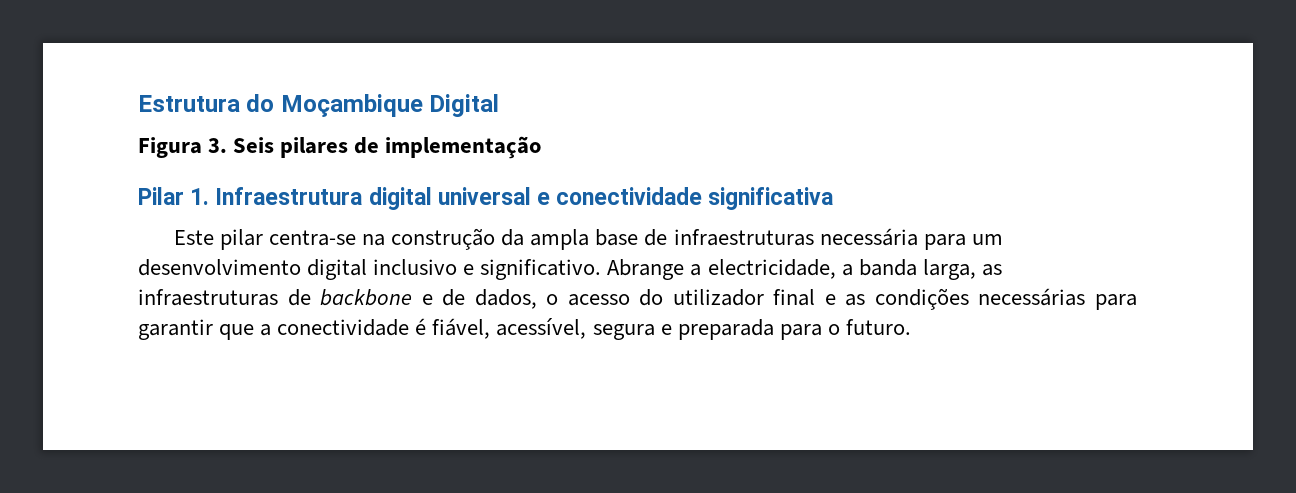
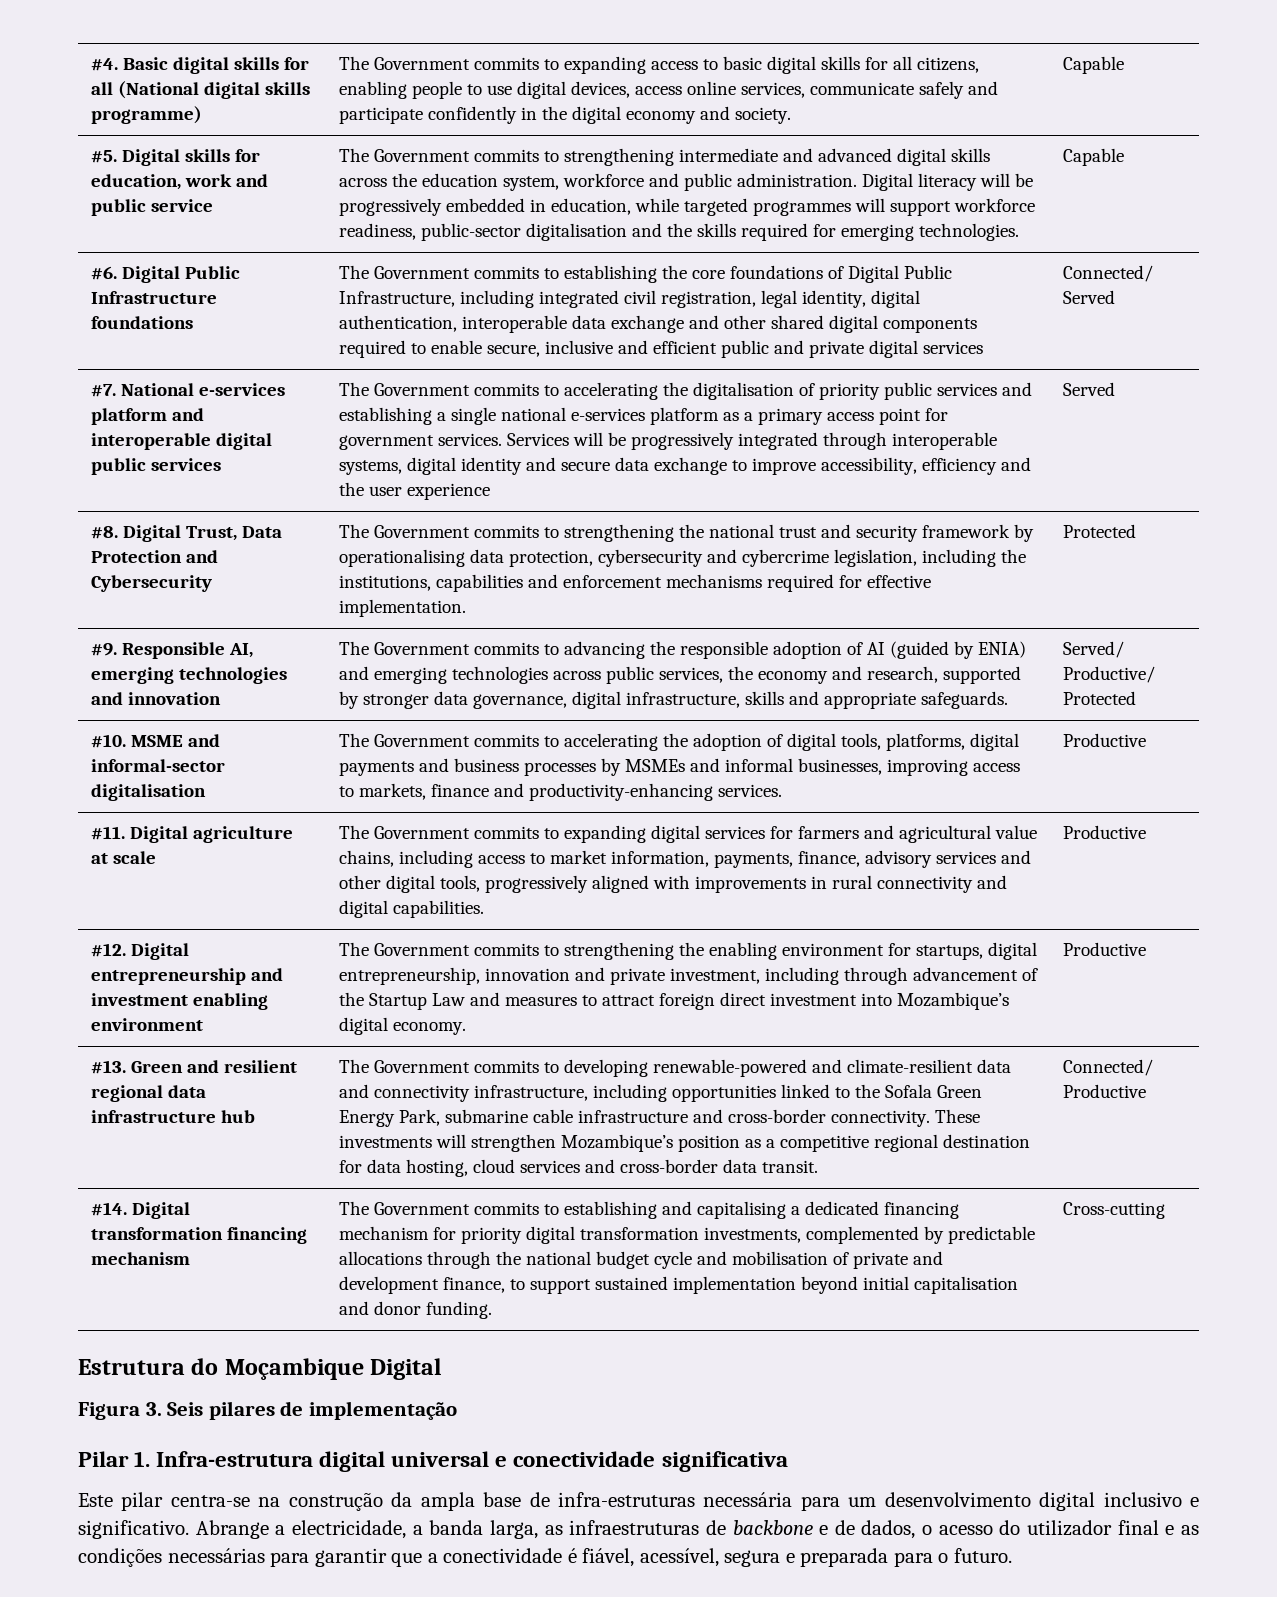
(138, 103) none -> [91,57,310,74] [91,81,311,99] [91,106,203,124] [339,56,980,74] [339,81,999,99] [339,106,792,124] [1063,56,1125,74] [91,149,261,166] [91,174,269,190] [91,199,214,216] [339,148,991,166] [339,173,1034,191] [339,198,1036,216] [339,223,1020,241] [1063,148,1125,166] [91,266,241,283] [91,291,218,304] [91,316,194,329] [339,265,953,283] [339,290,921,308] [339,315,978,333] [339,340,984,358] [1063,265,1154,282] [1063,290,1116,304] [91,383,286,397] [91,408,205,425] [91,433,273,450] [91,458,222,475] [339,382,1033,400] [339,407,949,425] [339,432,998,450] [339,457,1032,475] [339,482,491,500] [1063,382,1116,396] [91,525,283,542] [91,550,219,563] [91,575,213,592] [339,524,1035,542] [339,549,1027,567] [339,574,932,592] [339,599,467,617] [1063,524,1137,538] [91,642,254,659] [91,667,288,684] [91,692,222,705] [339,641,1027,659] [339,666,1022,684] [339,691,1009,709] [1063,641,1125,658] [1063,666,1156,683] [1063,691,1137,705] [91,734,221,748] [91,759,226,772] [91,784,207,801] [339,733,1020,751] [339,758,1021,776] [339,783,783,801] [1063,733,1147,747] [91,826,294,843] [91,851,157,864] [339,825,1038,843] [339,850,1032,868] [339,875,1008,893] [339,900,485,918] [1063,825,1147,839] [91,943,190,960] [91,968,284,985] [91,993,269,1010] [91,1018,204,1031] [339,942,1038,960] [339,967,1039,985] [339,992,1010,1010] [339,1017,467,1035] [1063,942,1147,956] [91,1060,298,1074] [91,1085,207,1102] [91,1110,256,1123] [339,1059,1012,1077] [339,1084,983,1102] [339,1109,981,1127] [339,1134,1031,1152] [339,1159,819,1177] [1063,1059,1154,1076] [1063,1084,1147,1098] [91,1202,191,1219] [91,1227,308,1244] [91,1252,191,1265] [339,1201,960,1219] [339,1226,1036,1244] [339,1251,944,1269] [339,1276,1019,1294] [339,1301,493,1319] [1063,1202,1166,1219] #4. Basic digital skills for all (National digital skills programme) | The Government commits to expanding access to basic digital skills for all citizens, enabling people to use digital devices, access online services, communicate safely and participate confidently in the digital economy and society. | Capable // #5. Digital skills for education, work and public service | The Government commits to strengthening intermediate and advanced digital skills across the education system, workforce and public administration. Digital literacy will be progressively embedded in education, while targeted programmes will support workforce readiness, public-sector digitalisation and the skills required for emerging technologies. | Capable // #6. Digital Public Infrastructure foundations | The Government commits to establishing the core foundations of Digital Public Infrastructure, including integrated civil registration, legal identity, digital authentication, interoperable data exchange and other shared digital components required to enable secure, inclusive and efficient public and private digital services | Connected/ Served // #7. National e-services platform and interoperable digital public services | The Government commits to accelerating the digitalisation of priority public services and establishing a single national e-services platform as a primary access point for government services. Services will be progressively integrated through interoperable systems, digital identity and secure data exchange to improve accessibility, efficiency and the user experience | Served // #8. Digital Trust, Data Protection and Cybersecurity | The Government commits to strengthening the national trust and security framework by operationalising data protection, cybersecurity and cybercrime legislation, including the institutions, capabilities and enforcement mechanisms required for effective implementation. | Protected // #9. Responsible AI, emerging technologies and innovation | The Government commits to advancing the responsible adoption of AI (guided by ENIA) and emerging technologies across public services, the economy and research, supported by stronger data governance, digital infrastructure, skills and appropriate safeguards. | Served/ Productive/ Protected // #10. MSME and informal-sector digitalisation | The Government commits to accelerating the adoption of digital tools, platforms, digital payments and business processes by MSMEs and informal businesses, improving access to markets, finance and productivity-enhancing services. | Productive // #11. Digital agriculture at scale | The Government commits to expanding digital services for farmers and agricultural value chains, including access to market information, payments, finance, advisory services and other digital tools, progressively aligned with improvements in rural connectivity and digital capabilities. | Productive // #12. Digital entrepreneurship and investment enabling environment | The Government commits to strengthening the enabling environment for startups, digital entrepreneurship, innovation and private investment, including through advancement of the Startup Law and measures to attract foreign direct investment into Mozambique’s digital economy. | Productive // #13. Green and resilient regional data infrastructure hub | The Government commits to developing renewable-powered and climate-resilient data and connectivity infrastructure, including opportunities linked to the Sofala Green Energy Park, submarine cable infrastructure and cross-border connectivity. These investments will strengthen Mozambique’s position as a competitive regional destination for data hosting, cloud services and cross-border data transit. | Connected/ Productive // #14. Digital transformation financing mechanism | The Government commits to establishing and capitalising a dedicated financing mechanism for priority digital transformation investments, complemented by predictable allocations through the national budget cycle and mobilisation of private and development finance, to support sustained implementation beyond initial capitalisation and donor funding. | Cross-cutting //
[215,187,363,205] Infraestrutura -> [156,1451,314,1467] Infra-estrutura
[673,229,814,246] infraestruturas -> [557,1492,695,1507] infra-estruturas

